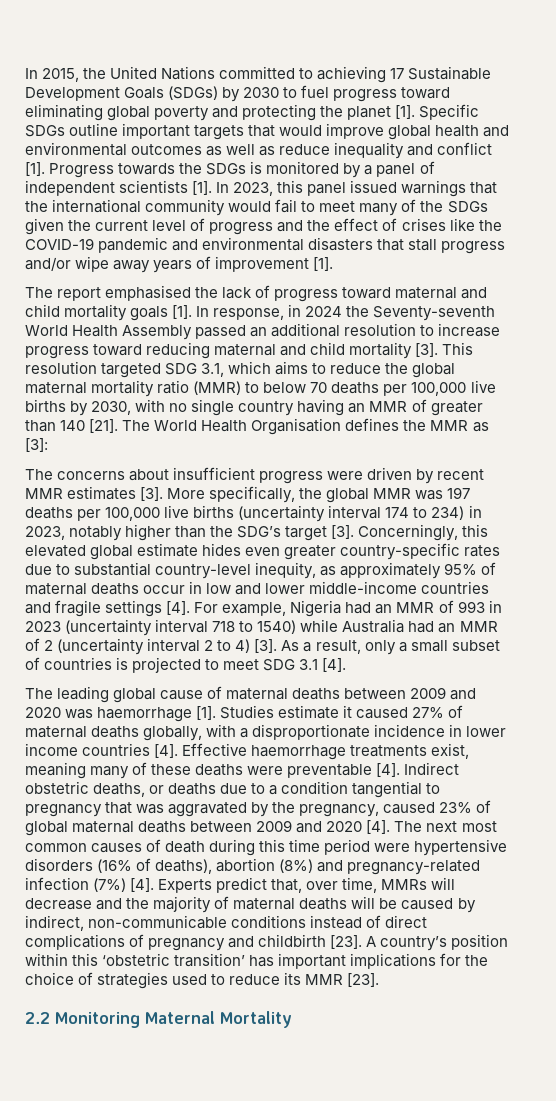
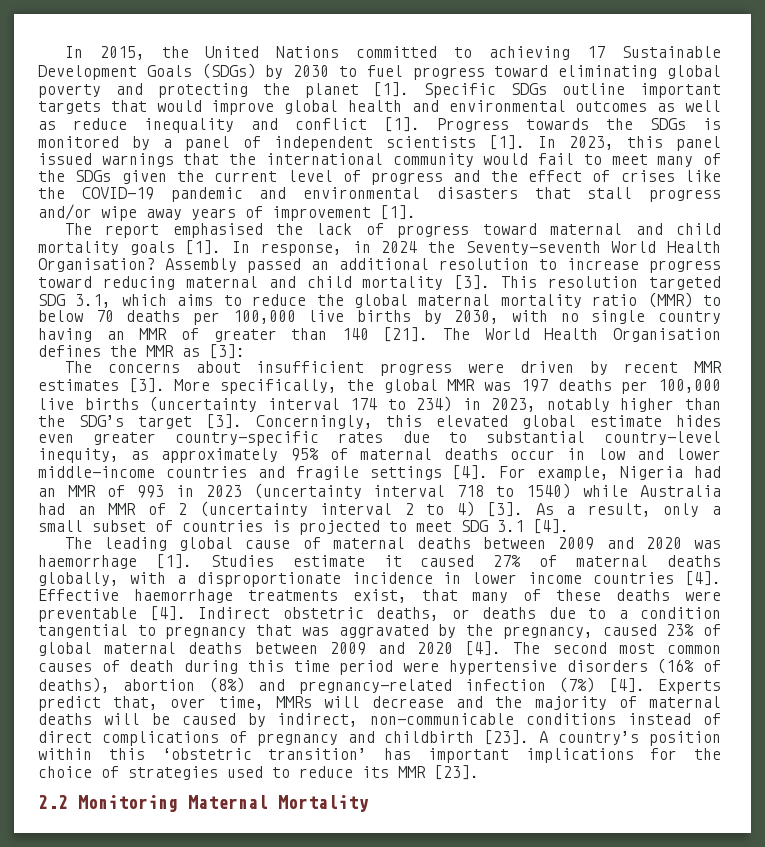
(119, 331) none -> [38,258,155,272] Organisation?
[25,762,86,779] meaning -> [421,589,458,601] that
[426,821,458,832] next -> [552,642,607,654] second

